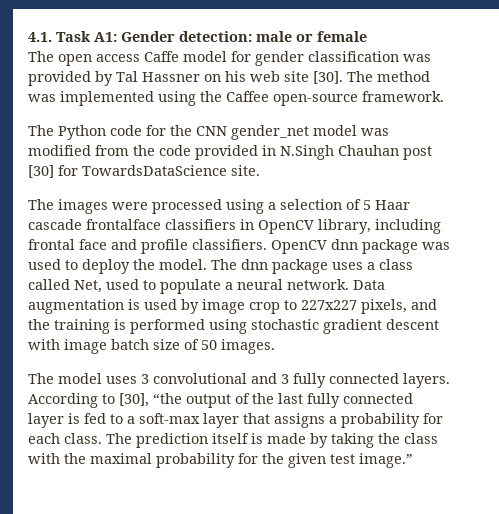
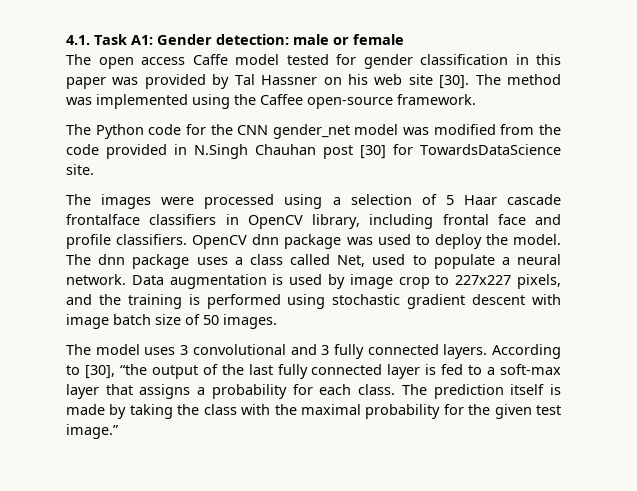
(227, 56) none -> [286,54,329,65] tested
(399, 56) none -> [515,54,561,65] [66,77,106,89] in this paper

